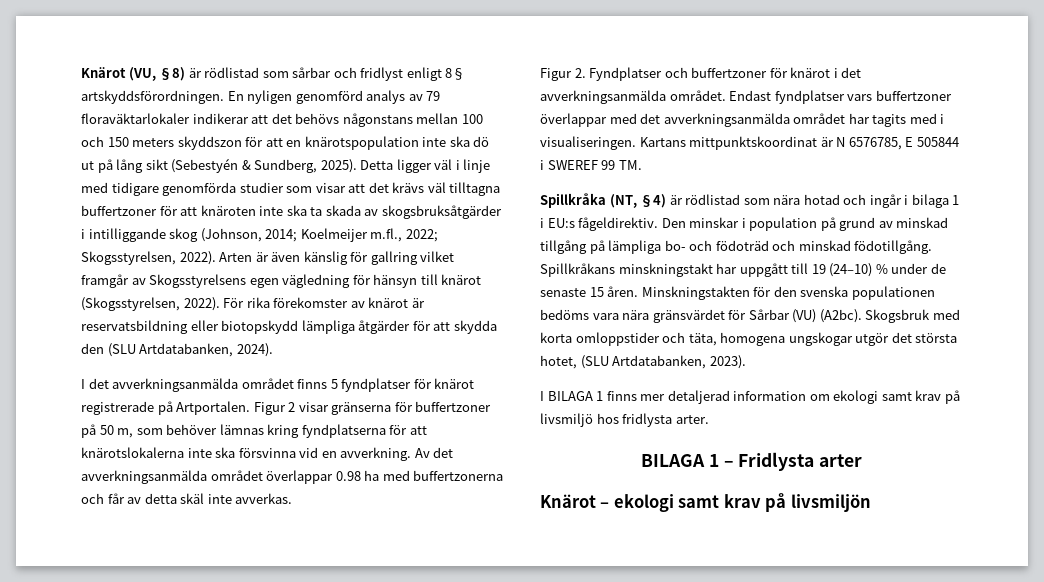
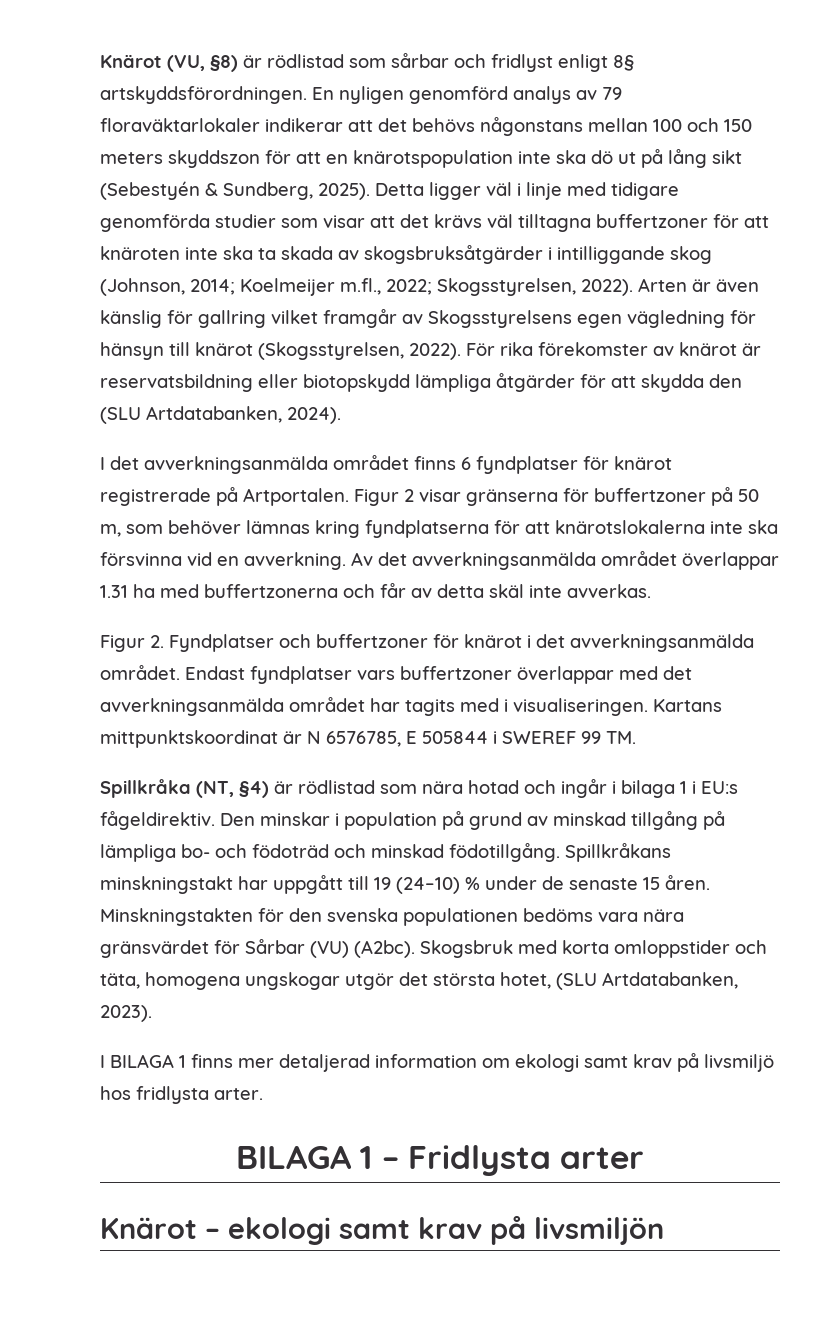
[330,379,338,389] 5 -> [461,457,471,470] 6
[335,471,361,481] 0.98 -> [100,585,128,598] 1.31

